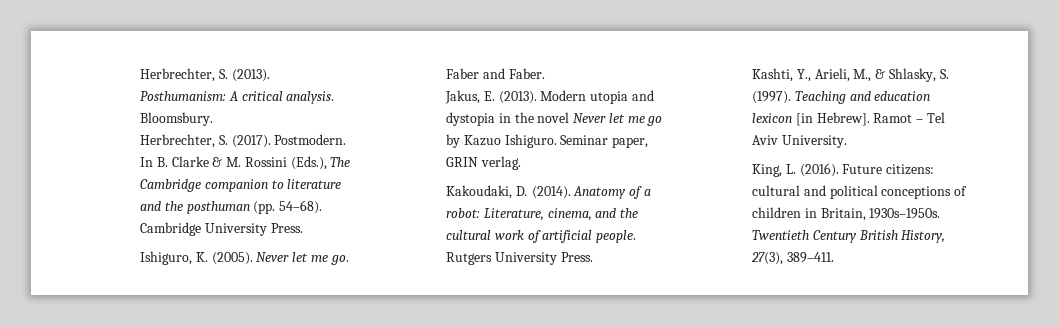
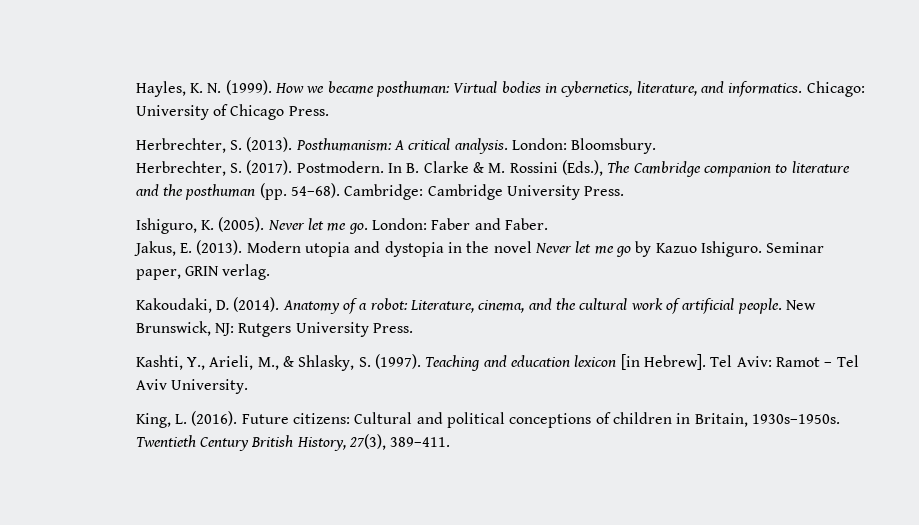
(140, 75) none -> [135,80,865,97] [135,104,329,120] Hayles, K. N. (1999). How we became posthuman: Virtual bodies in cybernetics, literature, and informatics. Chicago: University of Chicago Press. //
(335, 97) none -> [511,138,567,150] London:
(323, 207) none -> [344,184,424,200] Cambridge:
(349, 260) none -> [371,218,427,230] London:
(637, 236) none -> [785,300,816,310] [135,321,235,336] New Brunswick, NJ:
(870, 119) none -> [710,355,772,367] Tel Aviv:
[752,185,801,196] cultural -> [354,412,413,424] Cultural

